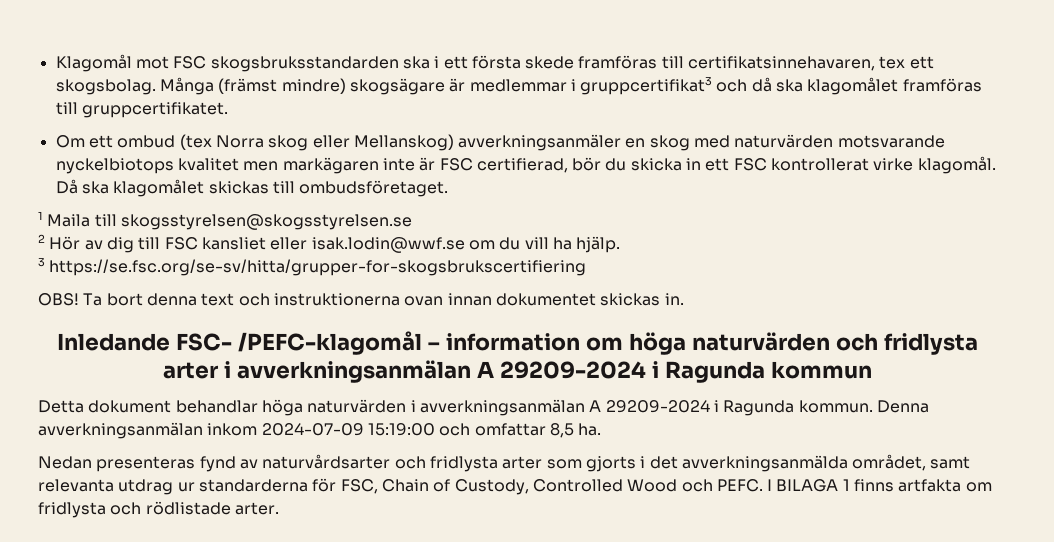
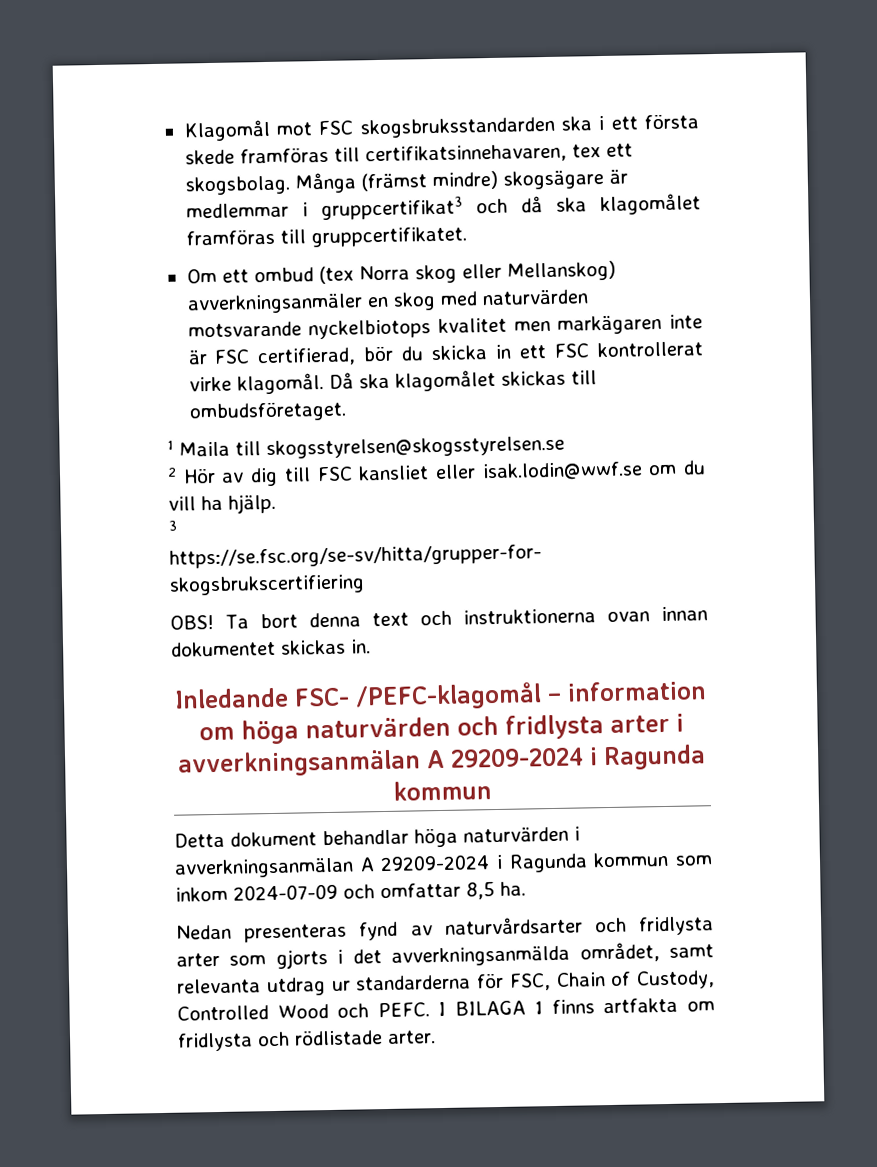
[798,400,929,413] [38,422,203,439] kommun. Denna avverkningsanmälan -> [593,851,713,868] kommun som
[367,423,435,436] 15:19:00 -> (338, 892) none

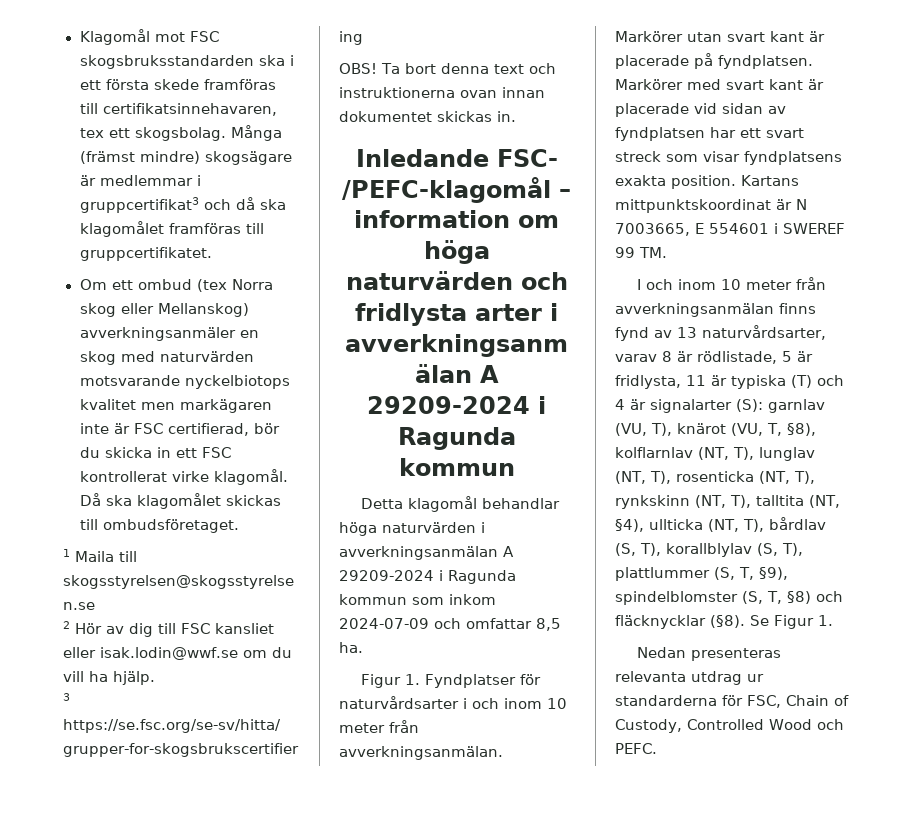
[230,831,317,847] dokument -> [408,496,478,512] klagomål
[176,916,714,943] [176,942,714,969] Nedan presenteras fynd av naturvårdsarter och fridlysta arter som gjorts i det avverkningsanmälda området, samt -> [361,674,542,688] [339,696,567,709] [339,720,419,733] [339,746,503,760] [615,31,825,42] [615,53,813,69] [615,79,824,90] [615,103,786,117] [615,127,804,141] [615,151,842,165] [615,175,799,189] [615,199,807,213] [615,223,845,236] [615,247,667,258] [637,277,827,290] [615,303,816,317] [615,325,826,341] [615,351,813,364] [615,375,844,389] [615,399,825,413] [615,423,816,436] [615,447,815,461] [615,471,815,484] [615,495,840,509] [615,517,826,532] [615,543,803,557] [615,567,788,581] [615,591,843,605] [615,615,833,629] [637,647,782,661] Figur 1. Fyndplatser för naturvårdsarter i och inom 10 meter från avverkningsanmälan. Markörer utan svart kant är placerade på fyndplatsen. Markörer med svart kant är placerade vid sidan av fyndplatsen har ett svart streck som visar fyndplatsens exakta position. Kartans mittpunktskoordinat är N 7003665, E 554601 i SWEREF 99 TM. // I och inom 10 meter från avverkningsanmälan finns fynd av 13 naturvårdsarter, varav 8 är rödlistade, 5 är fridlysta, 11 är typiska (T) och 4 är signalarter (S): garnlav (VU, T), knärot (VU, T, §8), kolflarnlav (NT, T), lunglav (NT, T), rosenticka (NT, T), rynkskinn (NT, T), talltita (NT, §4), ullticka (NT, T), bårdlav (S, T), korallblylav (S, T), plattlummer (S, T, §9), spindelblomster (S, T, §8) och fläcknycklar (§8). Se Figur 1. // Nedan presenteras
[438,997,716,1017] [177,1029,436,1052] I BILAGA 1 finns artfakta om fridlysta och rödlistade arter. -> (657, 748) none

